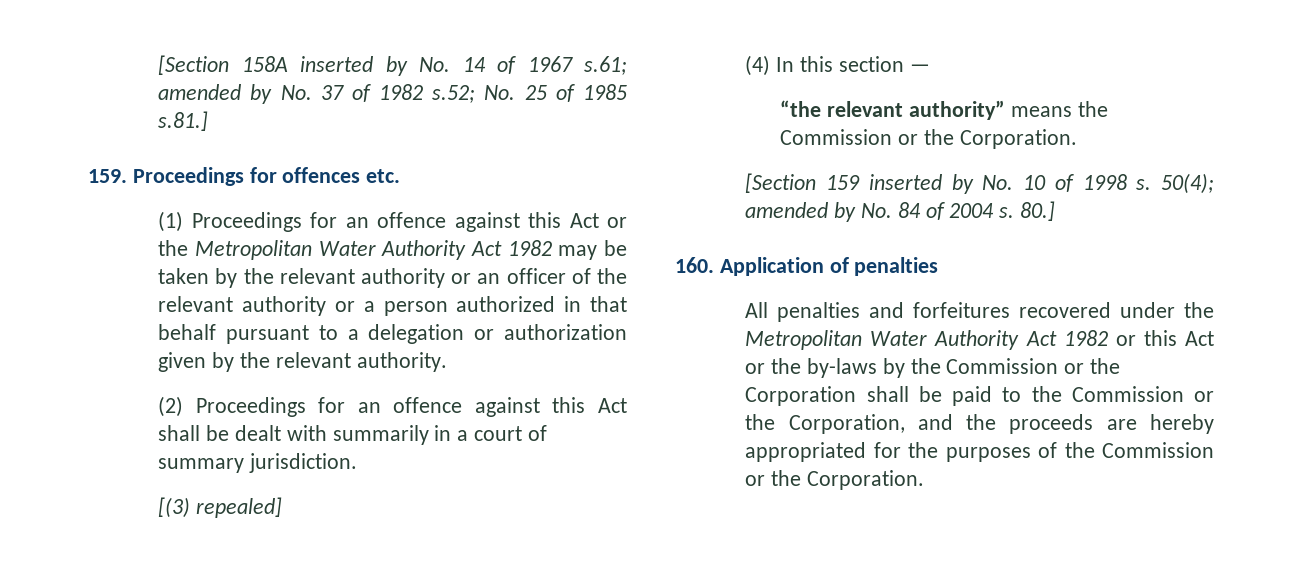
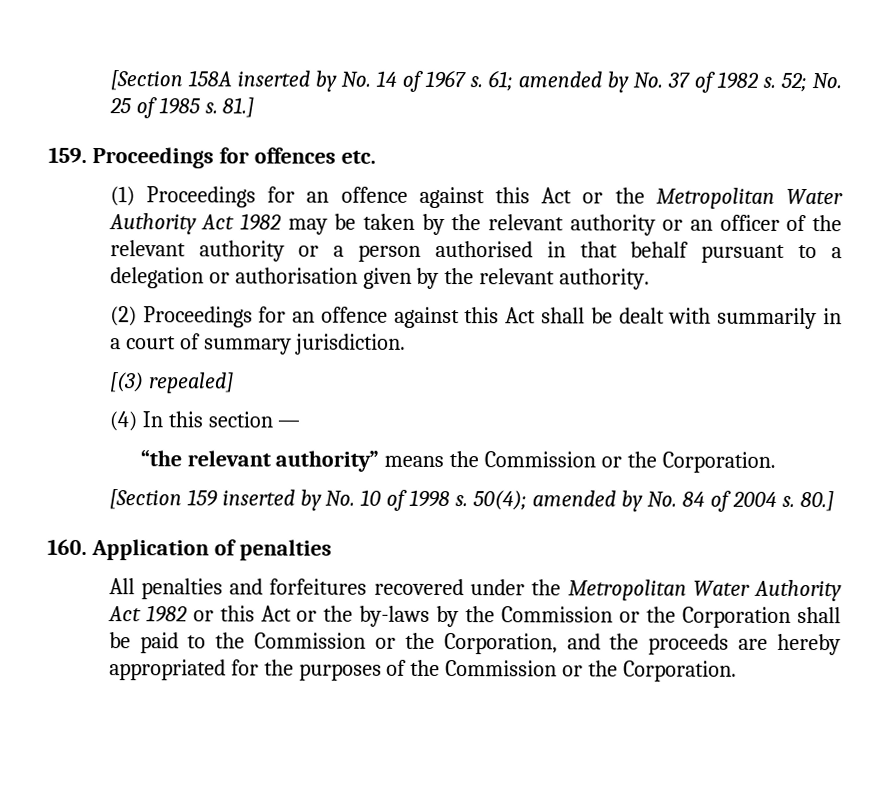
[584,56,627,75] s.61; -> [469,70,513,92] s. 61;
[432,85,476,103] s.52; -> [762,72,807,93] s. 52;
[158,111,209,131] s.81.] -> [204,97,255,118] s. 81.]
[456,296,556,312] authorized -> [434,240,533,258] authorised
[503,324,627,340] authorization -> [234,267,358,284] authorisation

